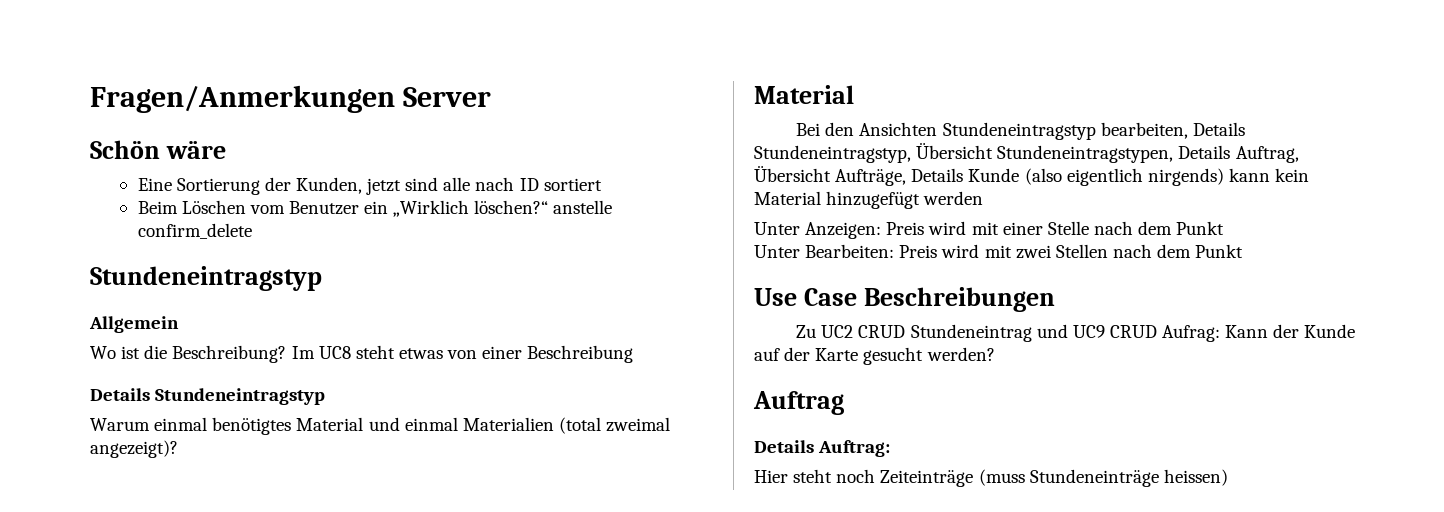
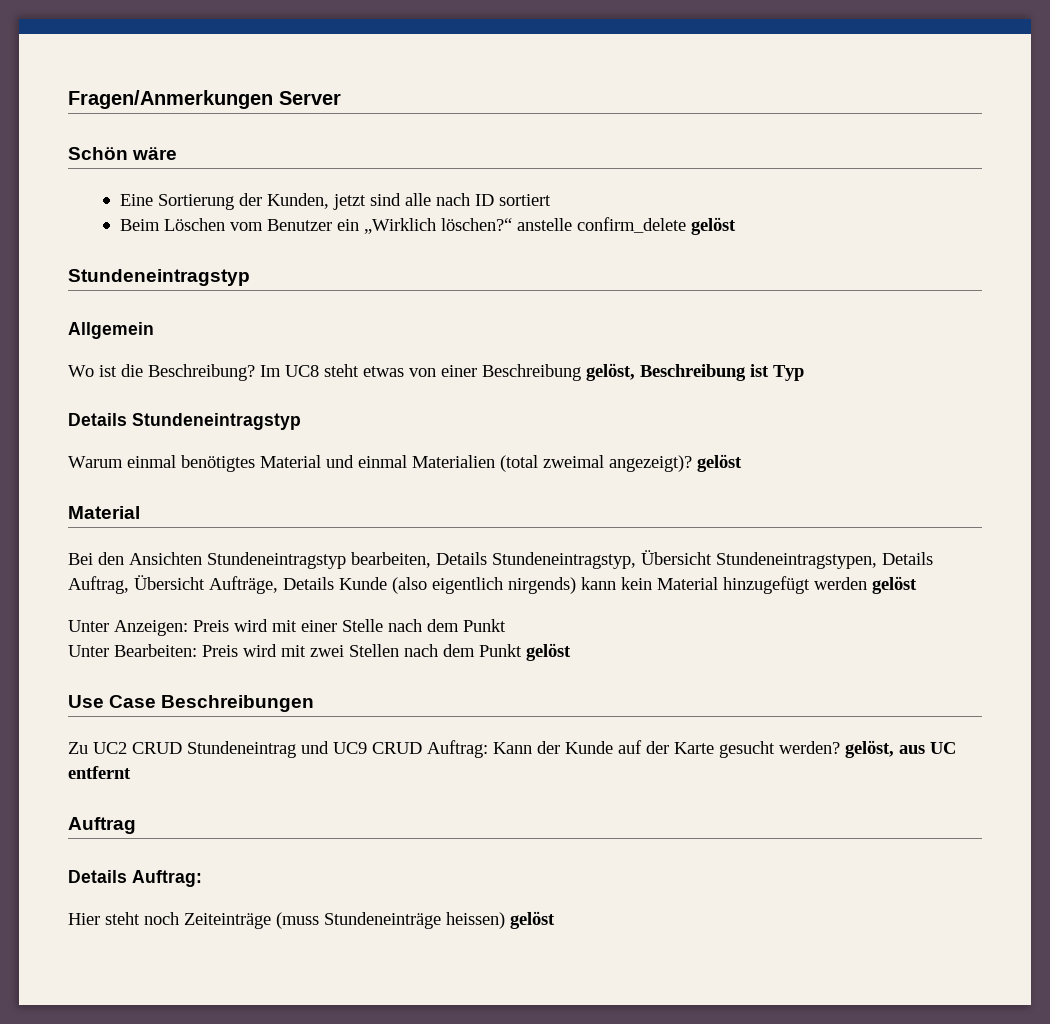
(252, 231) none -> [690,217,736,235] gelöst
(634, 354) none -> [586,363,804,381] gelöst, Beschreibung ist Typ
(178, 449) none -> [697,454,742,472] gelöst
(984, 198) none -> [872,576,917,594] gelöst
(1244, 251) none -> [526,643,571,661] gelöst
[1162,325,1221,342] Aufrag: -> [427,740,488,758] Auftrag:
(995, 354) none -> [845,740,956,758] [68,766,131,779] gelöst, aus UC entfernt
(1228, 477) none -> [510,911,555,929] gelöst

